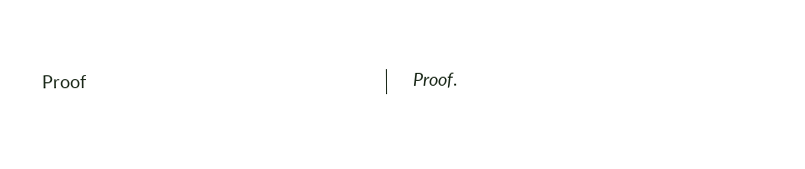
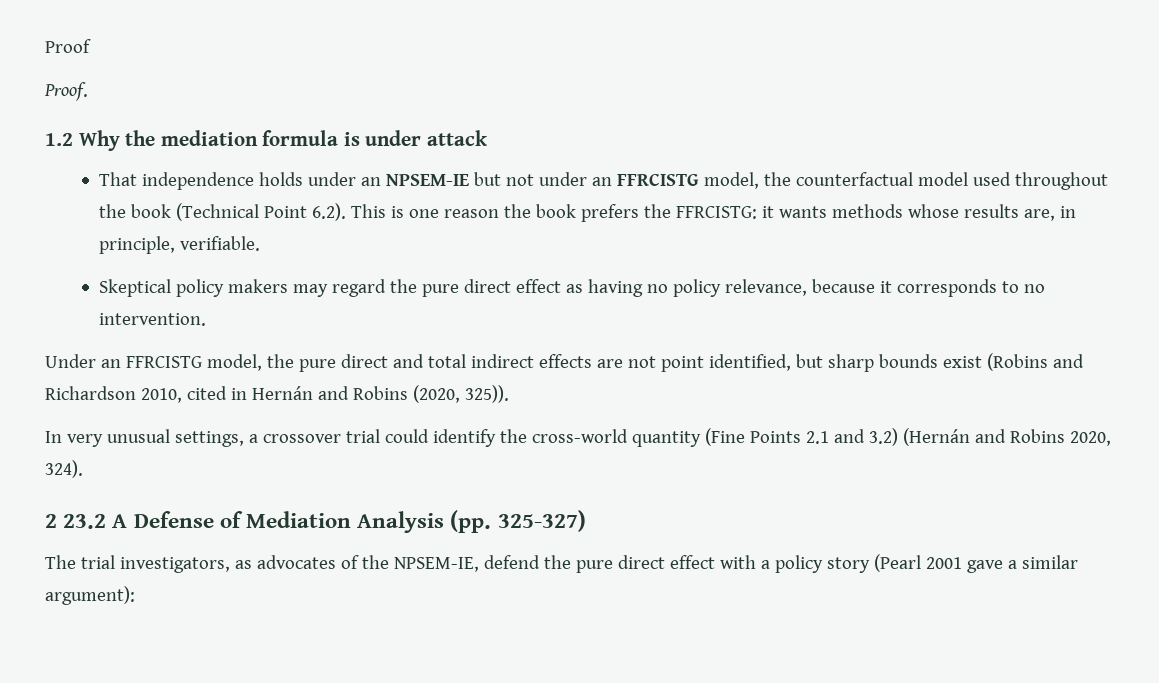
(458, 80) none -> [45,130,488,151] [98,172,1108,190] [98,203,1076,222] [98,236,260,254] [98,279,1045,297] [98,313,206,326] [45,353,1084,372] [45,385,509,403] [45,428,1111,447] [45,460,83,478] [45,510,586,533] [45,554,1078,573] [45,586,135,605] // 1.2 Why the mediation formula is under attack // That independence holds under an NPSEM-IE but not under an FFRCISTG model, the counterfactual model used throughout the book (Technical Point 6.2). This is one reason the book prefers the FFRCISTG: it wants methods whose results are, in principle, verifiable. // Skeptical policy makers may regard the pure direct effect as having no policy relevance, because it corresponds to no intervention. // Under an FFRCISTG model, the pure direct and total indirect effects are not point identified, but sharp bounds exist (Robins and Richardson 2010, cited in Hernán and Robins (2020, 325)). // In very unusual settings, a crossover trial could identify the cross-world quantity (Fine Points 2.1 and 3.2) (Hernán and Robins 2020, 324). // 2 23.2 A Defense of Mediation Analysis (pp. 325-327) // The trial investigators, as advocates of the NPSEM-IE, defend the pure direct effect with a policy story (Pearl 2001 gave a similar argument):

